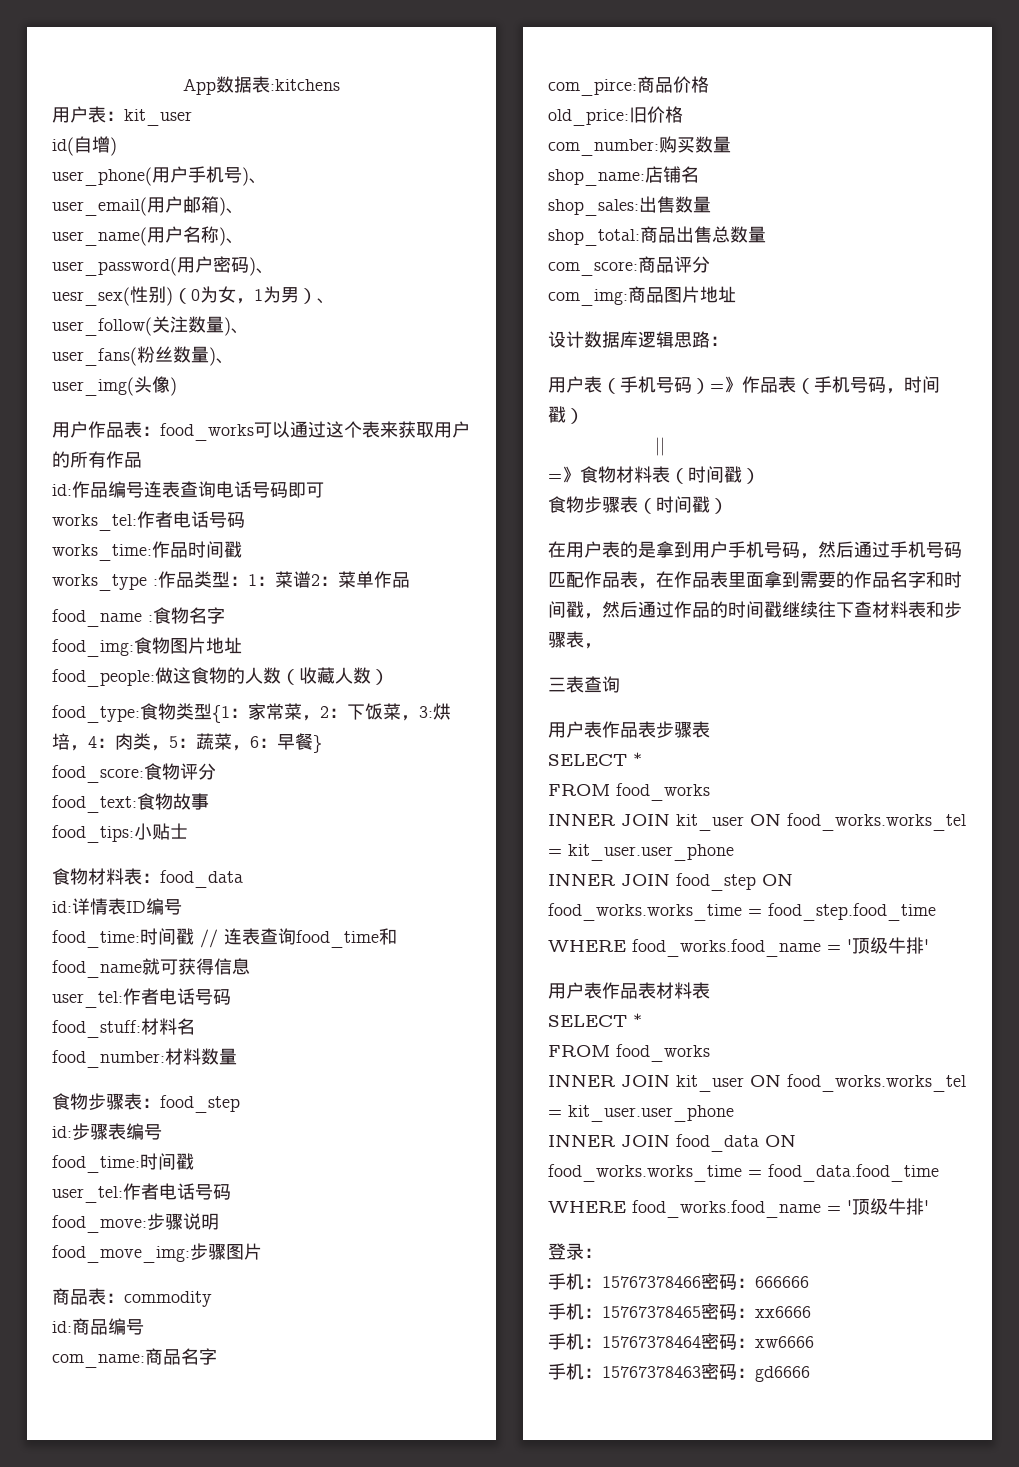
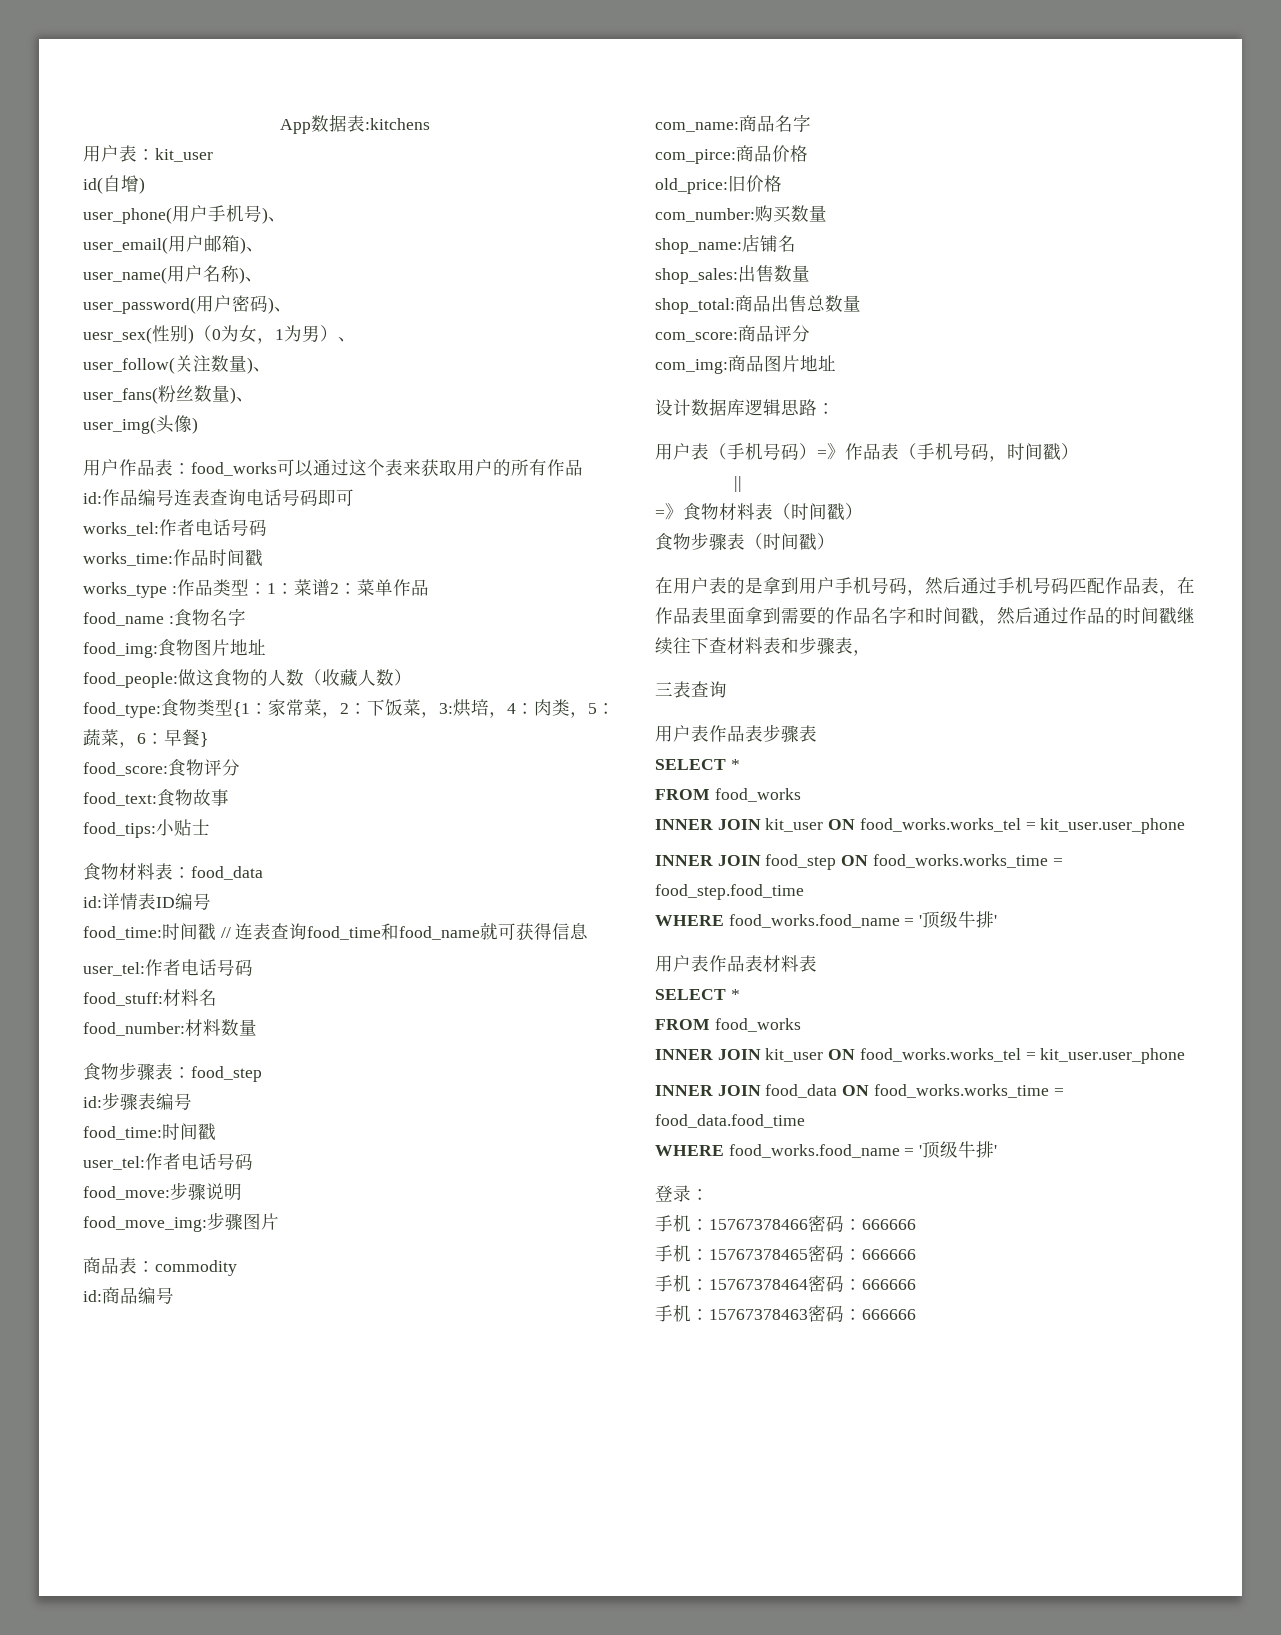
[755,1306,811,1318] xx6666 -> [862,1249,916,1260] 666666
[755,1336,814,1348] xw6666 -> [862,1279,916,1290] 666666
[755,1366,810,1382] gd6666 -> [862,1309,916,1320] 666666

